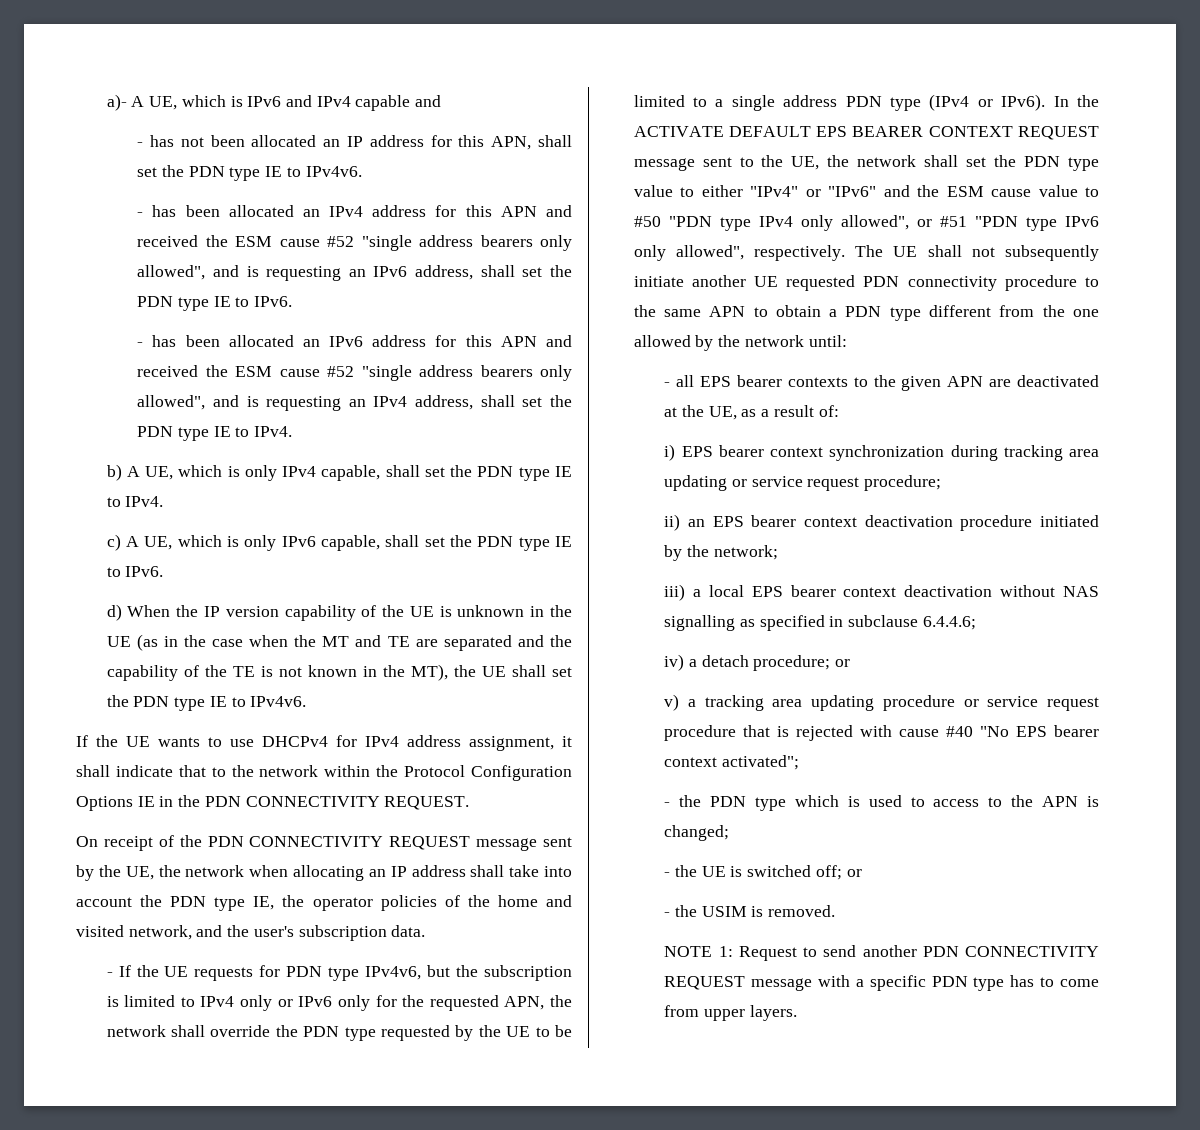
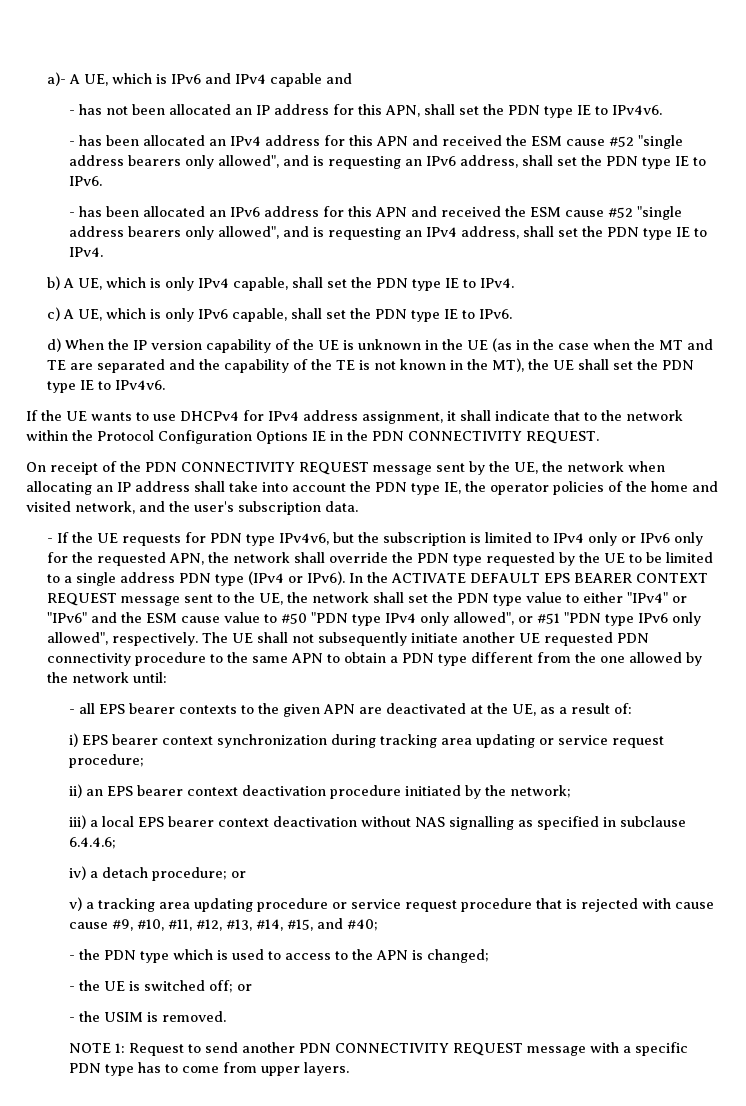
[946,725,1099,737] [664,755,800,770] #40 "No EPS bearer context activated"; -> [68,918,378,931] cause #9, #10, #11, #12, #13, #14, #15, and #40;

